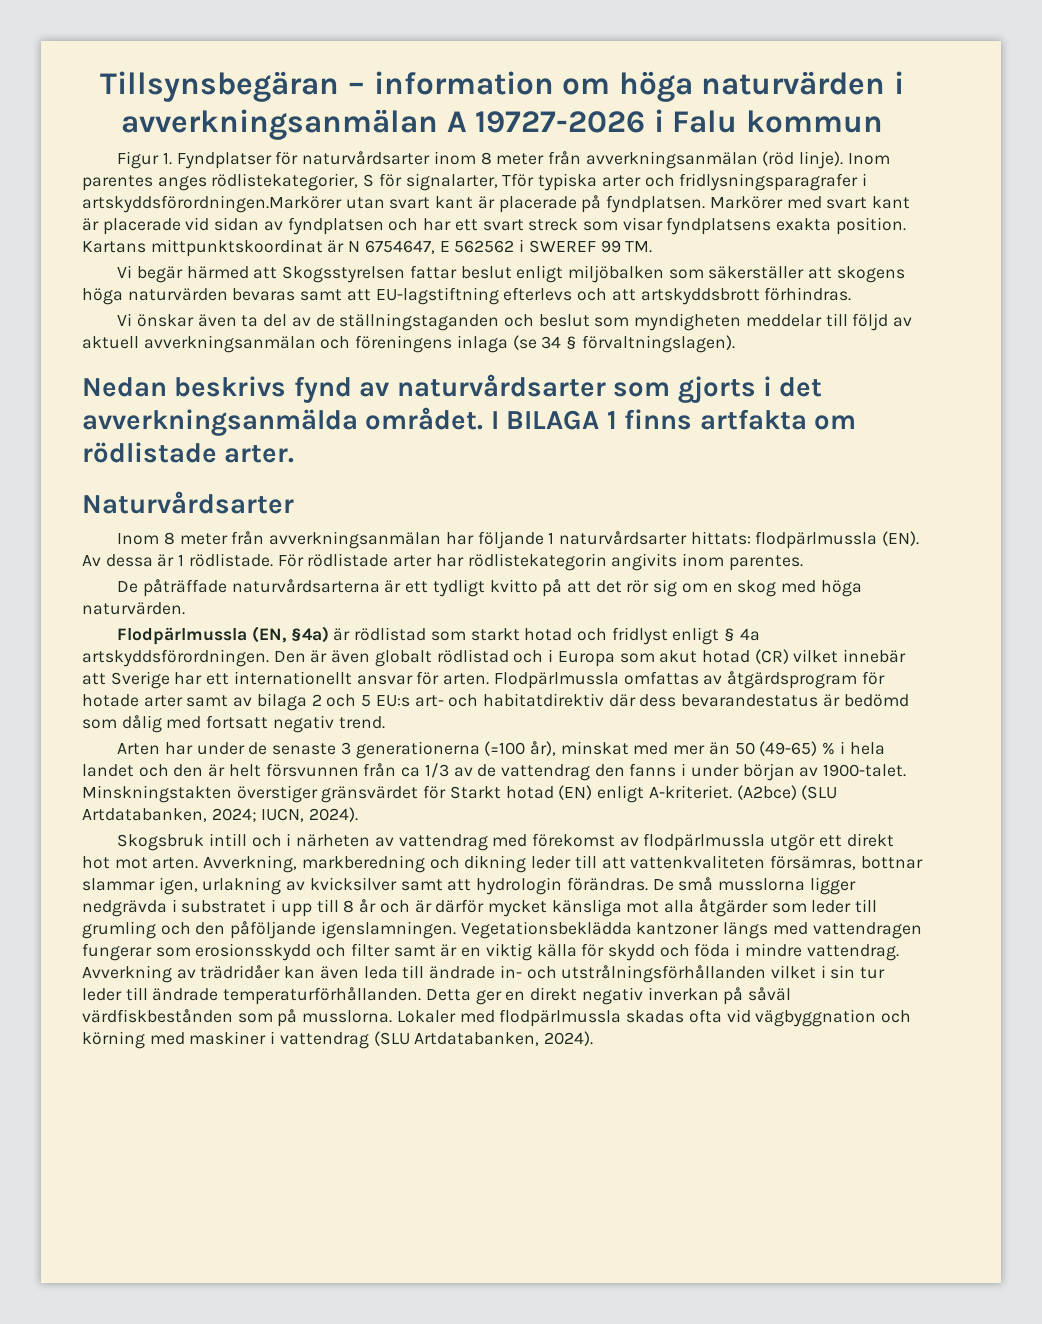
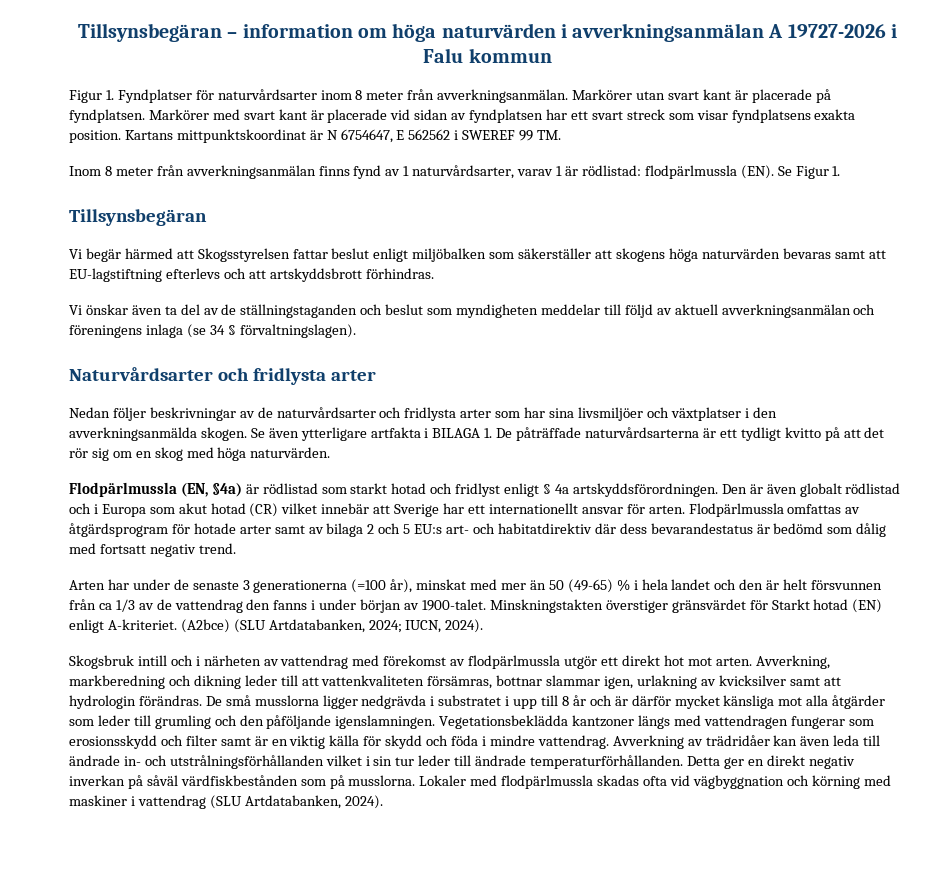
[585,151,890,169] [82,173,867,191] [82,195,342,213] avverkningsanmälan (röd linje). Inom parentes anges rödlistekategorier, S för signalarter, Tför typiska arter och fridlysningsparagrafer i artskyddsförordningen.Markörer -> [437,89,633,103] avverkningsanmälan. Markörer
[388,218,419,231] och -> (544, 116) none
(653, 247) none -> [69,165,841,179] [69,209,207,226] // Inom 8 meter från avverkningsanmälan finns fynd av 1 naturvårdsarter, varav 1 är rödlistad: flodpärlmussla (EN). Se Figur 1. // Tillsynsbegäran
[82,374,823,403] [82,407,856,436] [82,442,295,463] [82,491,294,514] [117,531,920,549] [82,553,803,571] Nedan beskrivs fynd av naturvårdsarter som gjorts i det avverkningsanmälda området. I BILAGA 1 finns artfakta om rödlistade arter. // Naturvårdsarter // Inom 8 meter från avverkningsanmälan har följande 1 naturvårdsarter hittats: flodpärlmussla (EN). Av dessa är 1 rödlistade. För rödlistade arter har rödlistekategorin angivits inom parentes. // -> [69,367,376,385] [69,407,777,421] [69,427,493,441] Naturvårdsarter och fridlysta arter // Nedan följer beskrivningar av de naturvårdsarter och fridlysta arter som har sina livsmiljöer och växtplatser i den avverkningsanmälda skogen. Se även ytterligare artfakta i BILAGA 1.

